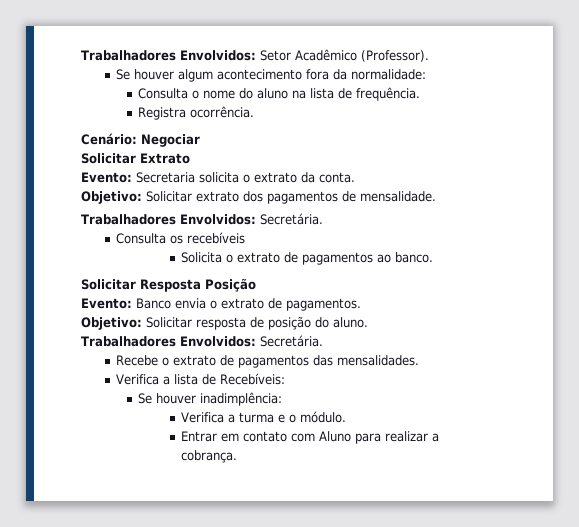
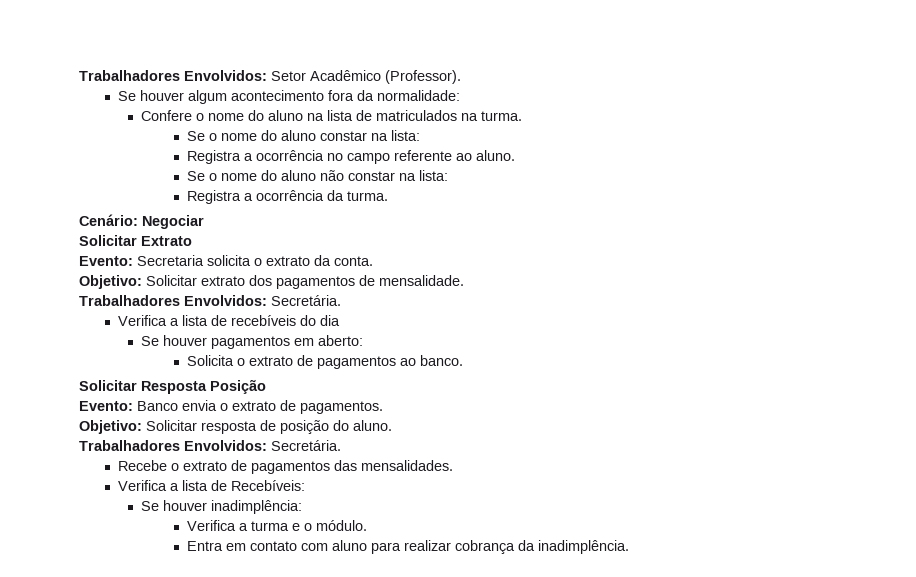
[138,88,189,99] Consulta -> [141,110,193,121] Confere
[356,87,421,101] [138,106,255,120] frequência. // Registra ocorrência. -> [376,110,523,121] [187,130,421,141] [187,150,516,164] [187,170,449,181] [187,190,389,204] matriculados na turma. // Se o nome do aluno constar na lista: // Registra a ocorrência no campo referente ao aluno. // Se o nome do aluno não constar na lista: // Registra a ocorrência da turma.
[116,232,246,244] Consulta os recebíveis -> [118,315,341,326] [141,335,364,349] Verifica a lista de recebíveis do dia // Se houver pagamentos em aberto:
[181,431,218,442] Entrar -> [187,541,224,551] Entra
[319,431,352,442] Aluno -> [332,540,368,551] aluno
[432,433,440,442] [181,450,238,463] a cobrança. -> [455,540,630,554] cobrança da inadimplência.

